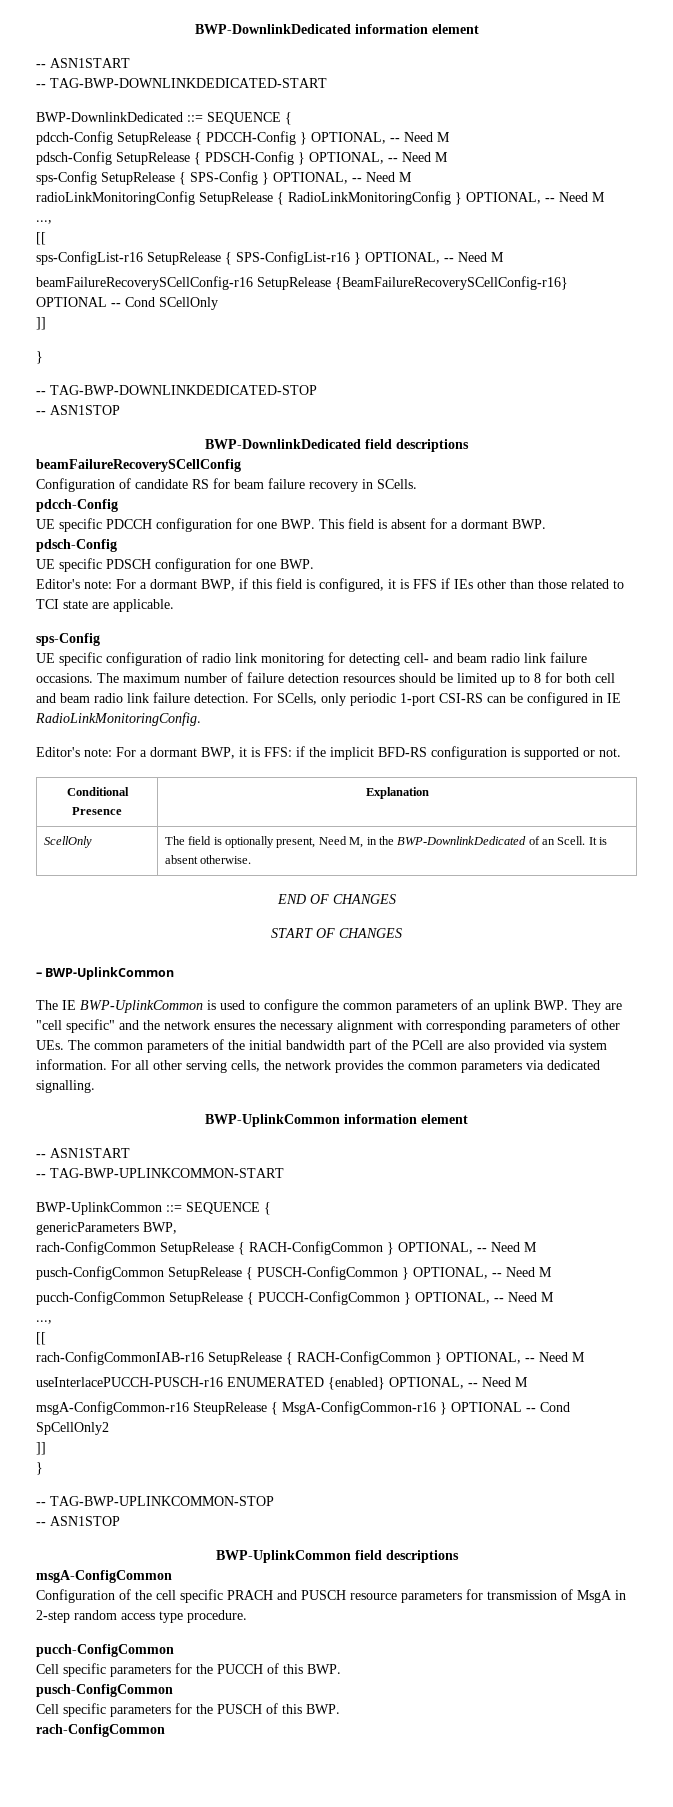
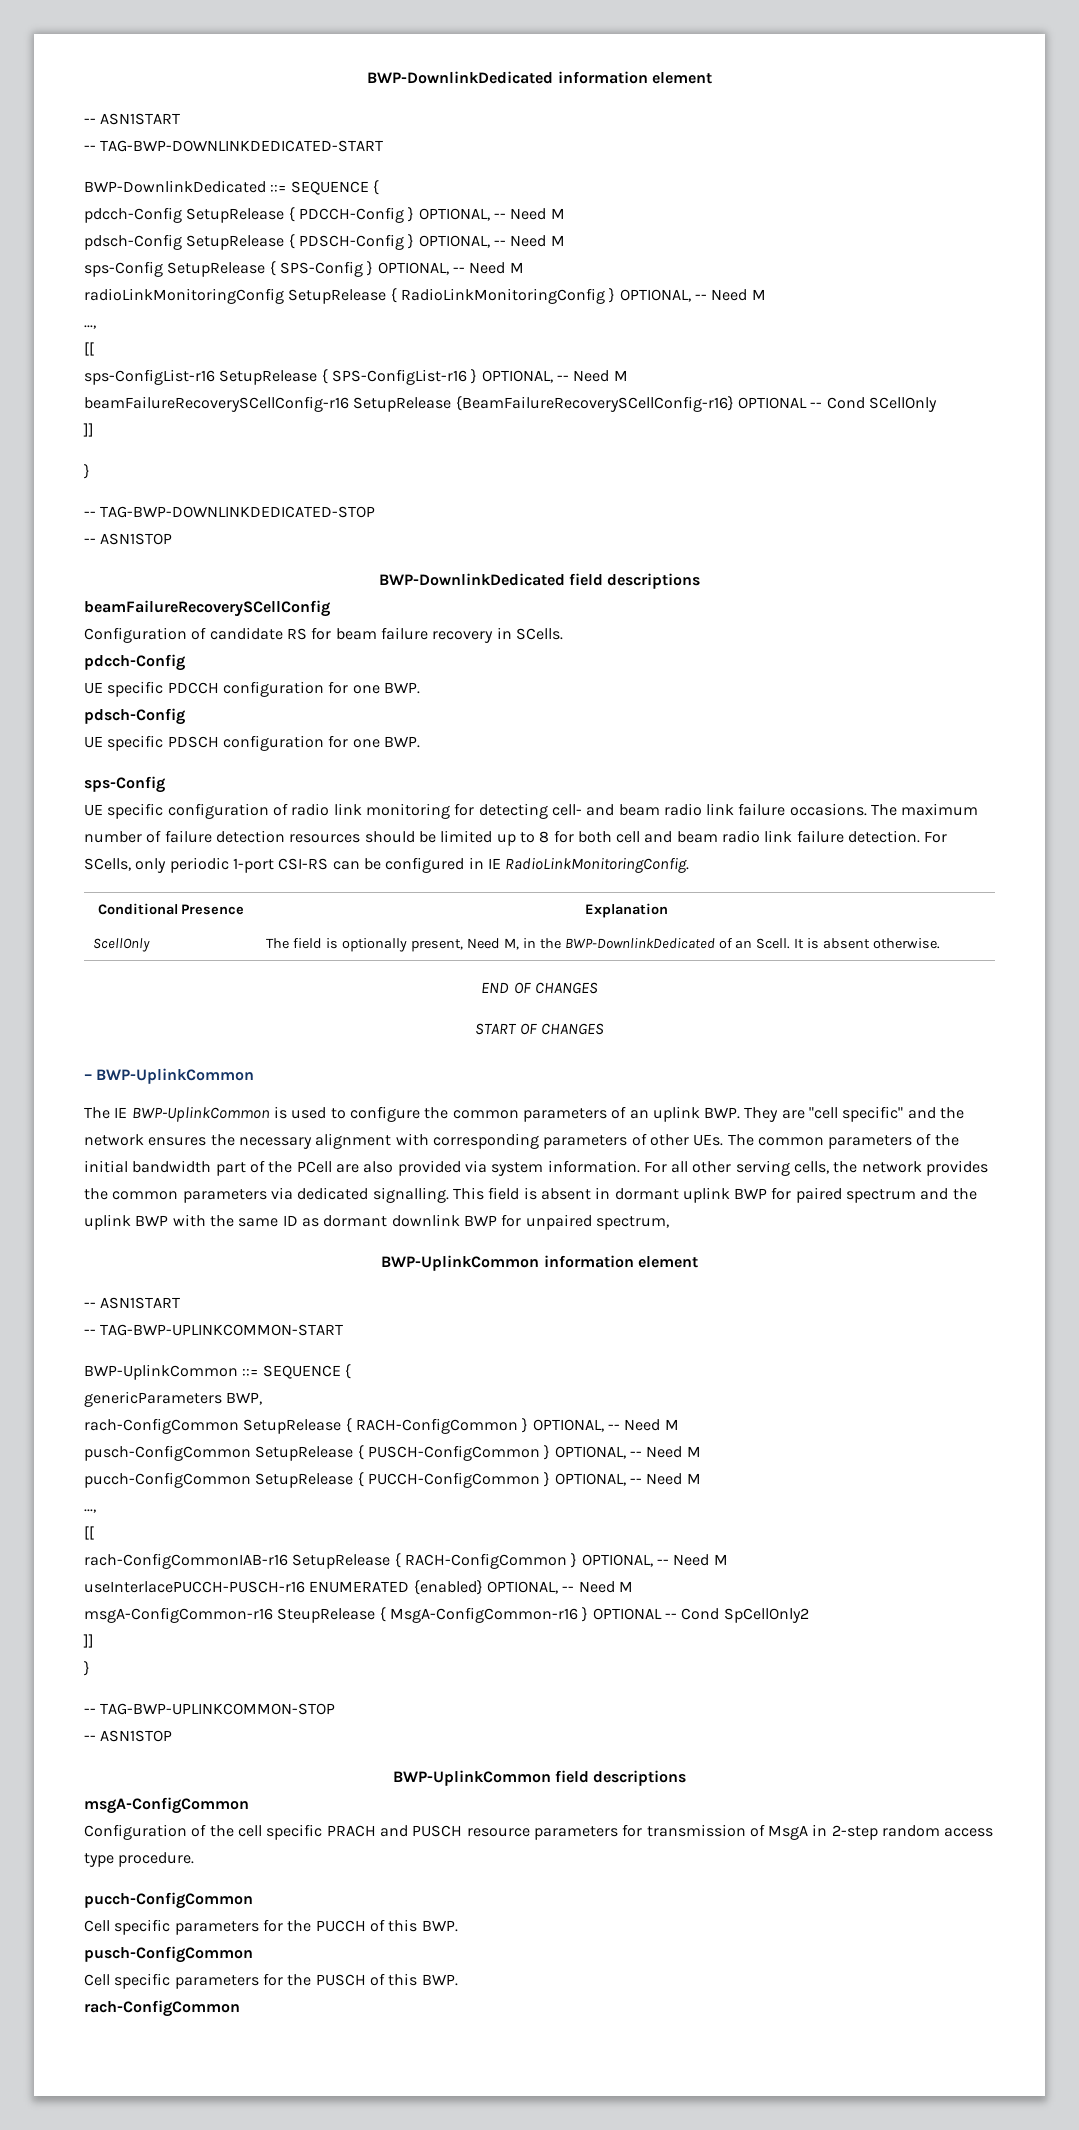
[319,518,546,529] This field is absent for a dormant BWP. -> (420, 688) none
[36,578,624,592] [36,599,174,612] // Editor's note: For a dormant BWP, if this field is configured, it is FFS if IEs other than those related to TCI state are applicable. -> (420, 742) none
[36,746,621,760] // Editor's note: For a dormant BWP, it is FFS: if the implicit BFD-RS configuration is supported or not. -> (690, 865) none
(95, 1086) none -> [452,1187,977,1203] [84,1214,669,1230] This field is absent in dormant uplink BWP for paired spectrum and the uplink BWP with the same ID as dormant downlink BWP for unpaired spectrum,

